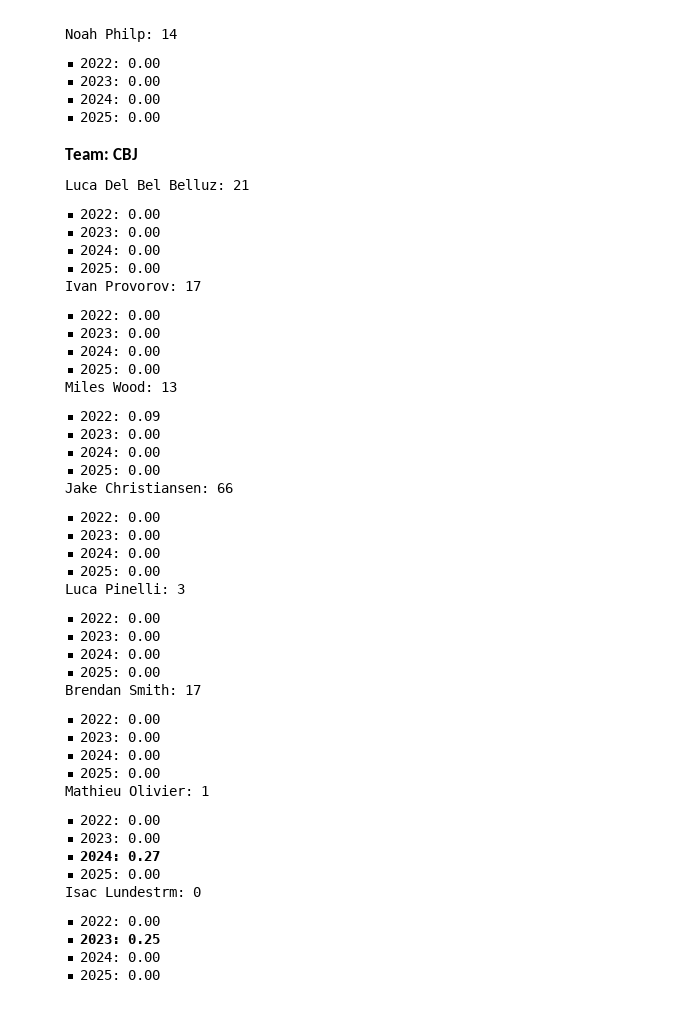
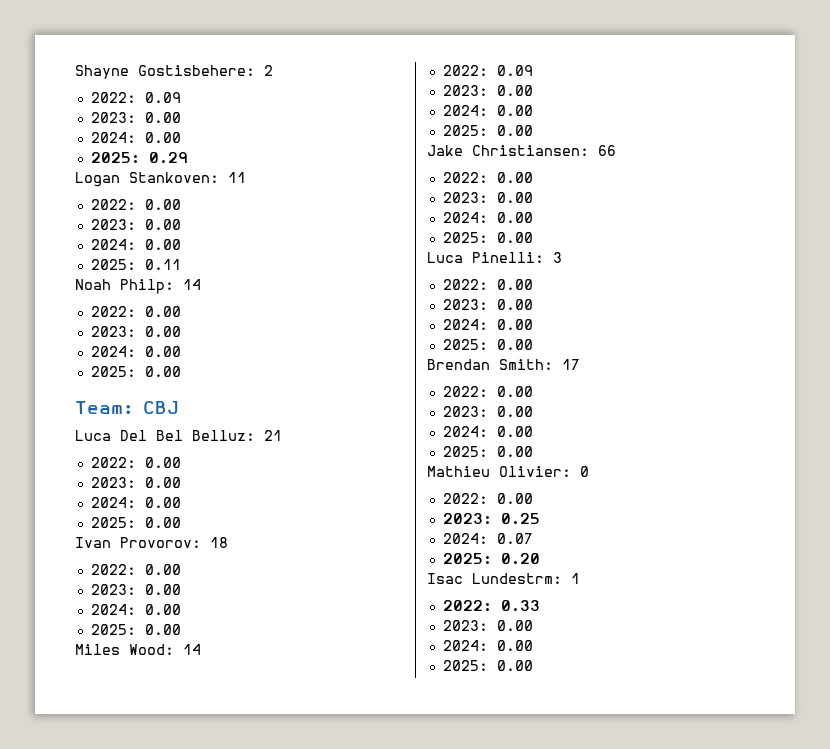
(65, 33) none -> [75,65,273,79] [90,92,181,103] [90,112,181,123] [90,132,181,143] [90,152,188,164] [75,172,246,187] [90,199,181,210] [90,219,181,230] [90,239,181,250] [90,259,181,270] Shayne Gostisbehere: 2 // 2022: 0.09 // 2023: 0.00 // 2024: 0.00 // 2025: 0.29 // Logan Stankoven: 11 // 2022: 0.00 // 2023: 0.00 // 2024: 0.00 // 2025: 0.11 //
[185,281,201,291] 17 -> [210,537,228,548] 18
[161,382,177,392] 13 -> [183,644,201,655] 14
[201,786,209,796] [79,815,160,825] [79,833,160,843] [79,851,160,861] [79,869,160,879] [65,886,185,897] 1 // 2022: 0.00 // 2023: 0.00 // 2024: 0.27 // 2025: 0.00 // Isac Lundestrm: -> (571, 471) none
(160, 939) none -> [442,533,533,544] [442,553,540,565] [427,573,580,584] [442,600,540,612] [442,620,533,631] // 2024: 0.07 // 2025: 0.20 // Isac Lundestrm: 1 // 2022: 0.33 // 2023: 0.00

